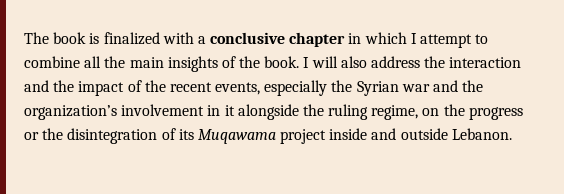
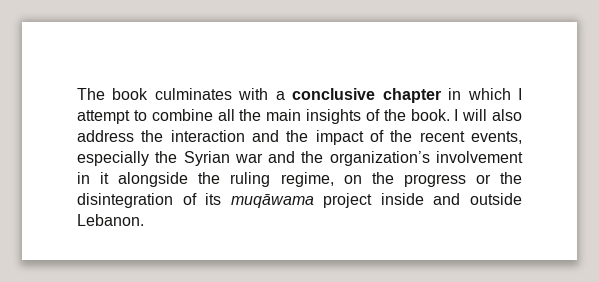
[89,32,160,45] is finalized -> [154,88,232,100] culminates
[197,129,276,144] Muqawama -> [230,194,314,208] muqāwama

